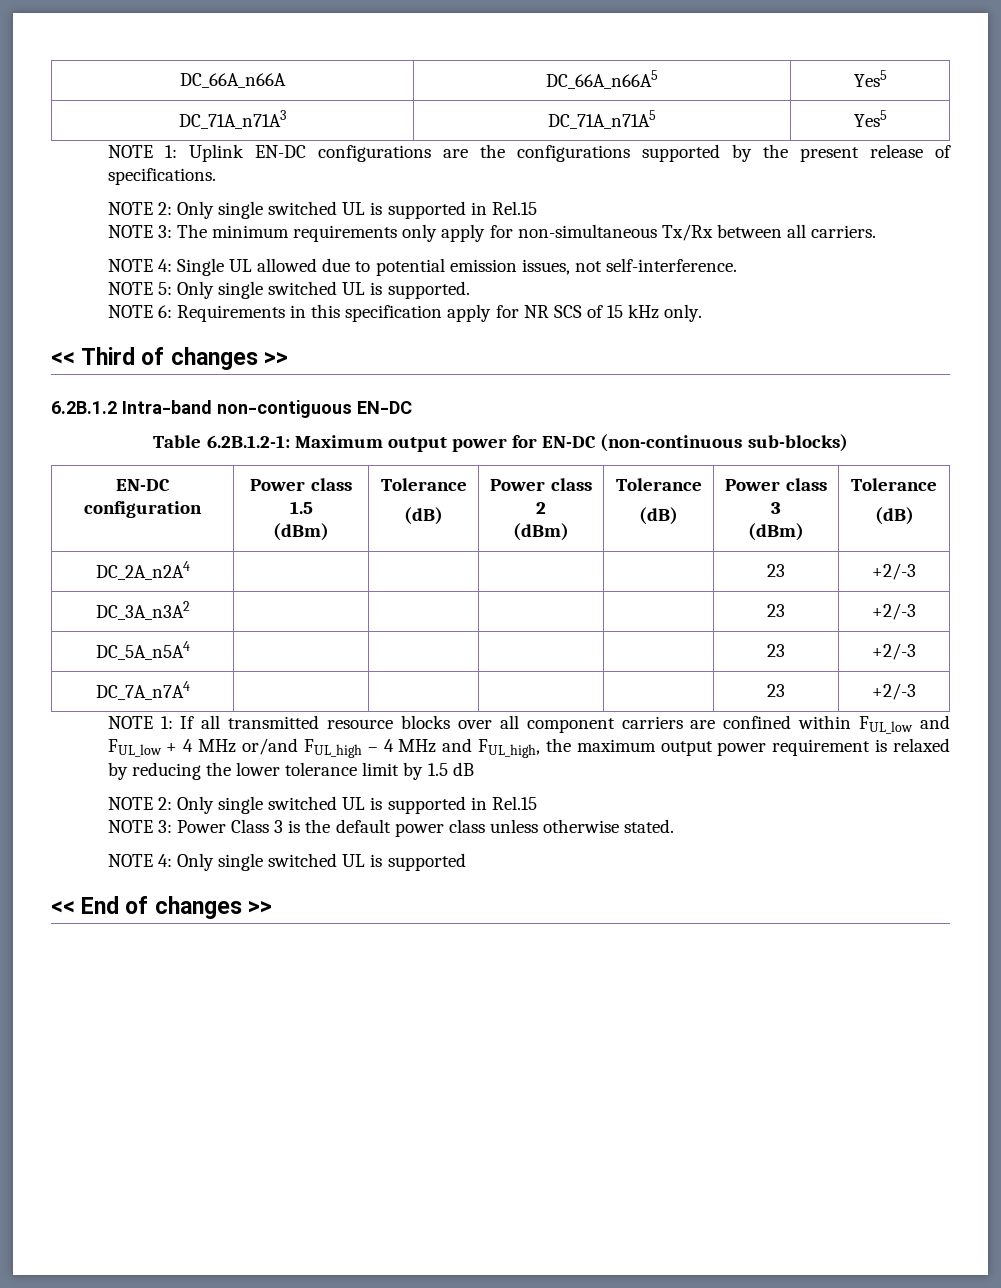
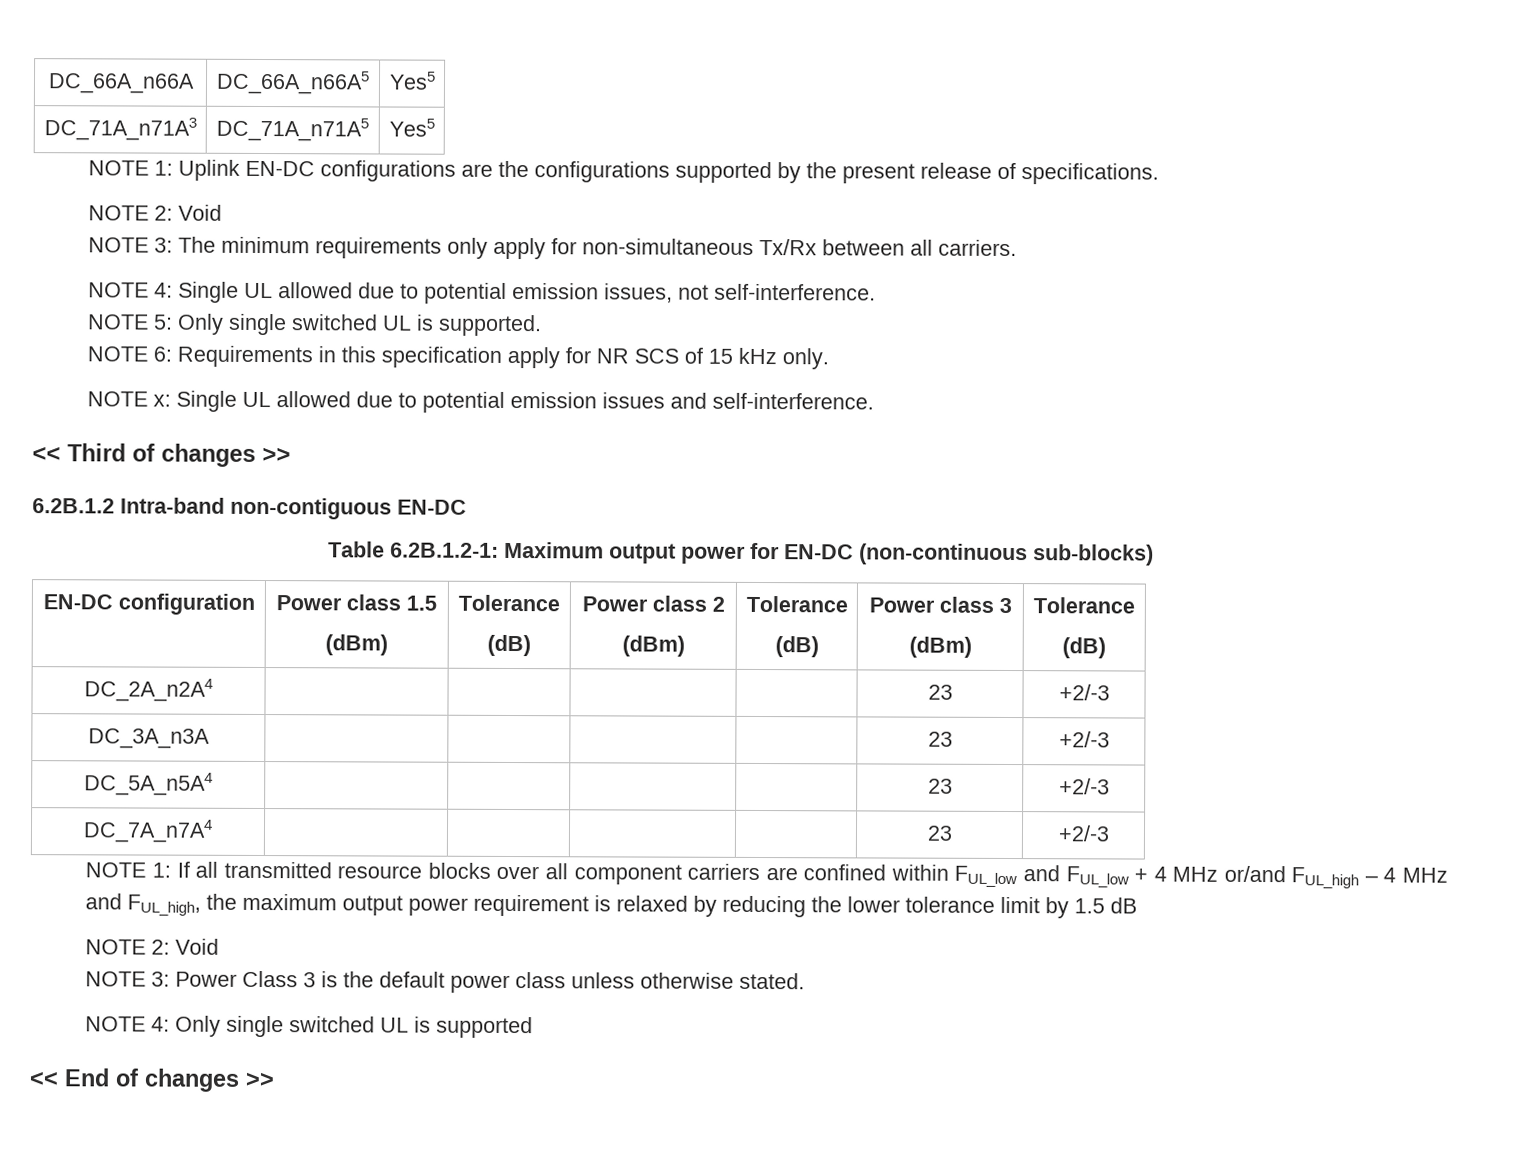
[176,201,537,219] Only single switched UL is supported in Rel.15 -> [178,204,223,221] Void
(703, 313) none -> [87,390,875,413] // NOTE x: Single UL allowed due to potential emission issues and self-interference.
[95,601,190,620] DC_3A_n3A2 -> [88,728,210,749] DC_3A_n3A
[176,796,537,814] Only single switched UL is supported in Rel.15 -> [175,938,220,955] Void

